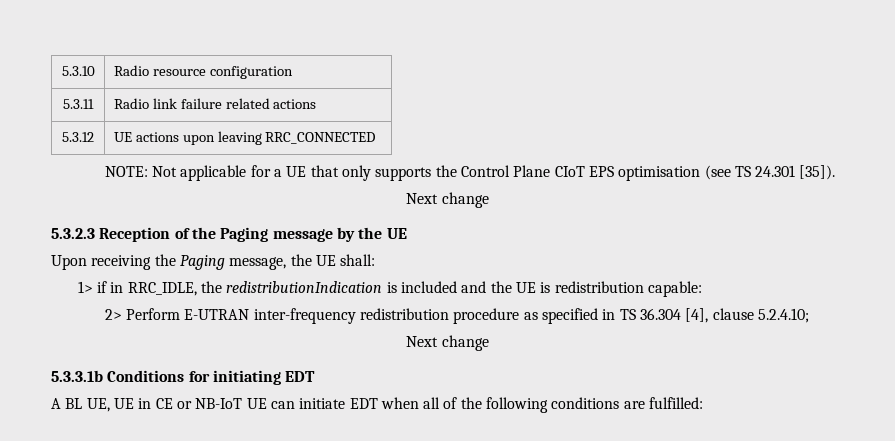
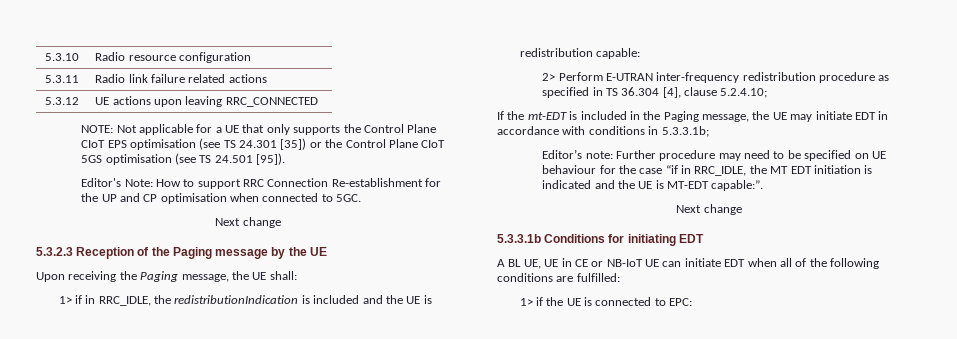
[799,165,836,180] [35]). -> [280,138,446,150] [81,153,285,165] [81,178,442,189] [81,193,362,204] [35]) or the Control Plane CIoT 5GS optimisation (see TS 24.501 [95]). // Editor's Note: How to support RRC Connection Re-establishment for the UP and CP optimisation when connected to 5GC.
(809, 315) none -> [497,111,889,122] [497,126,709,137] [542,149,886,161] [542,165,873,176] [542,180,764,191] // If the mt-EDT is included in the Paging message, the UE may initiate EDT in accordance with conditions in 5.3.3.1b; // Editor’s note: Further procedure may need to be specified on UE behaviour for the case “if in RRC_IDLE, the MT EDT initiation is indicated and the UE is MT-EDT capable:”.
(704, 403) none -> [519,297,693,306] // 1> if the UE is connected to EPC:

